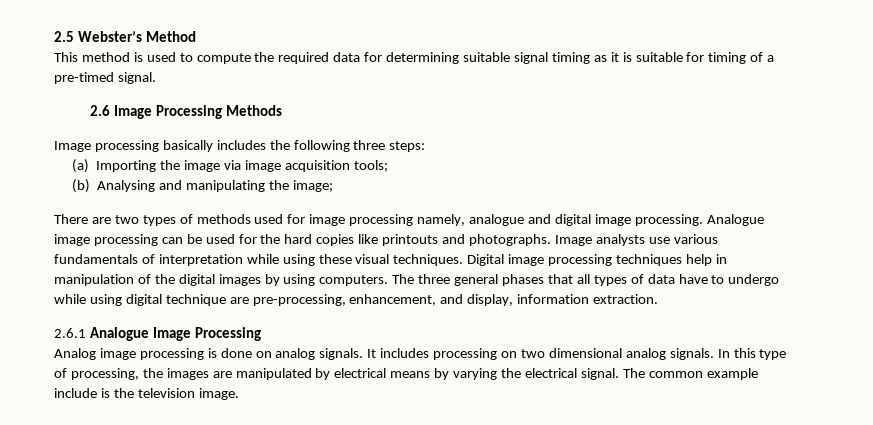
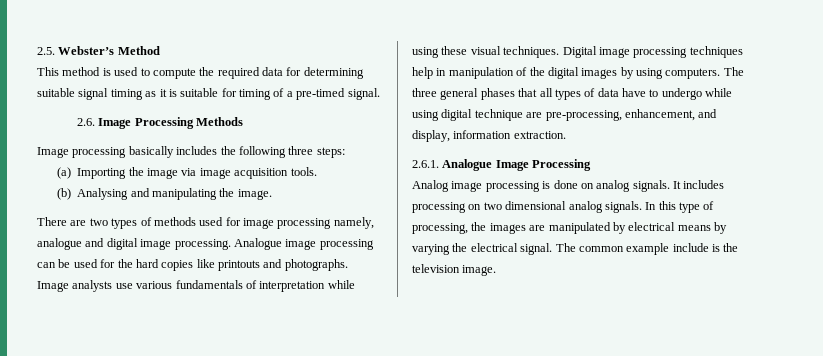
[54,31,74,42] 2.5 -> [37,47,55,55] 2.5.
[89,105,110,116] 2.6 -> [77,118,96,126] 2.6.
[353,160,388,172] tools; -> [290,167,317,176] tools.
[292,180,333,192] image; -> [237,189,272,200] image.
[54,328,86,338] 2.6.1 -> [412,160,439,168] 2.6.1.

